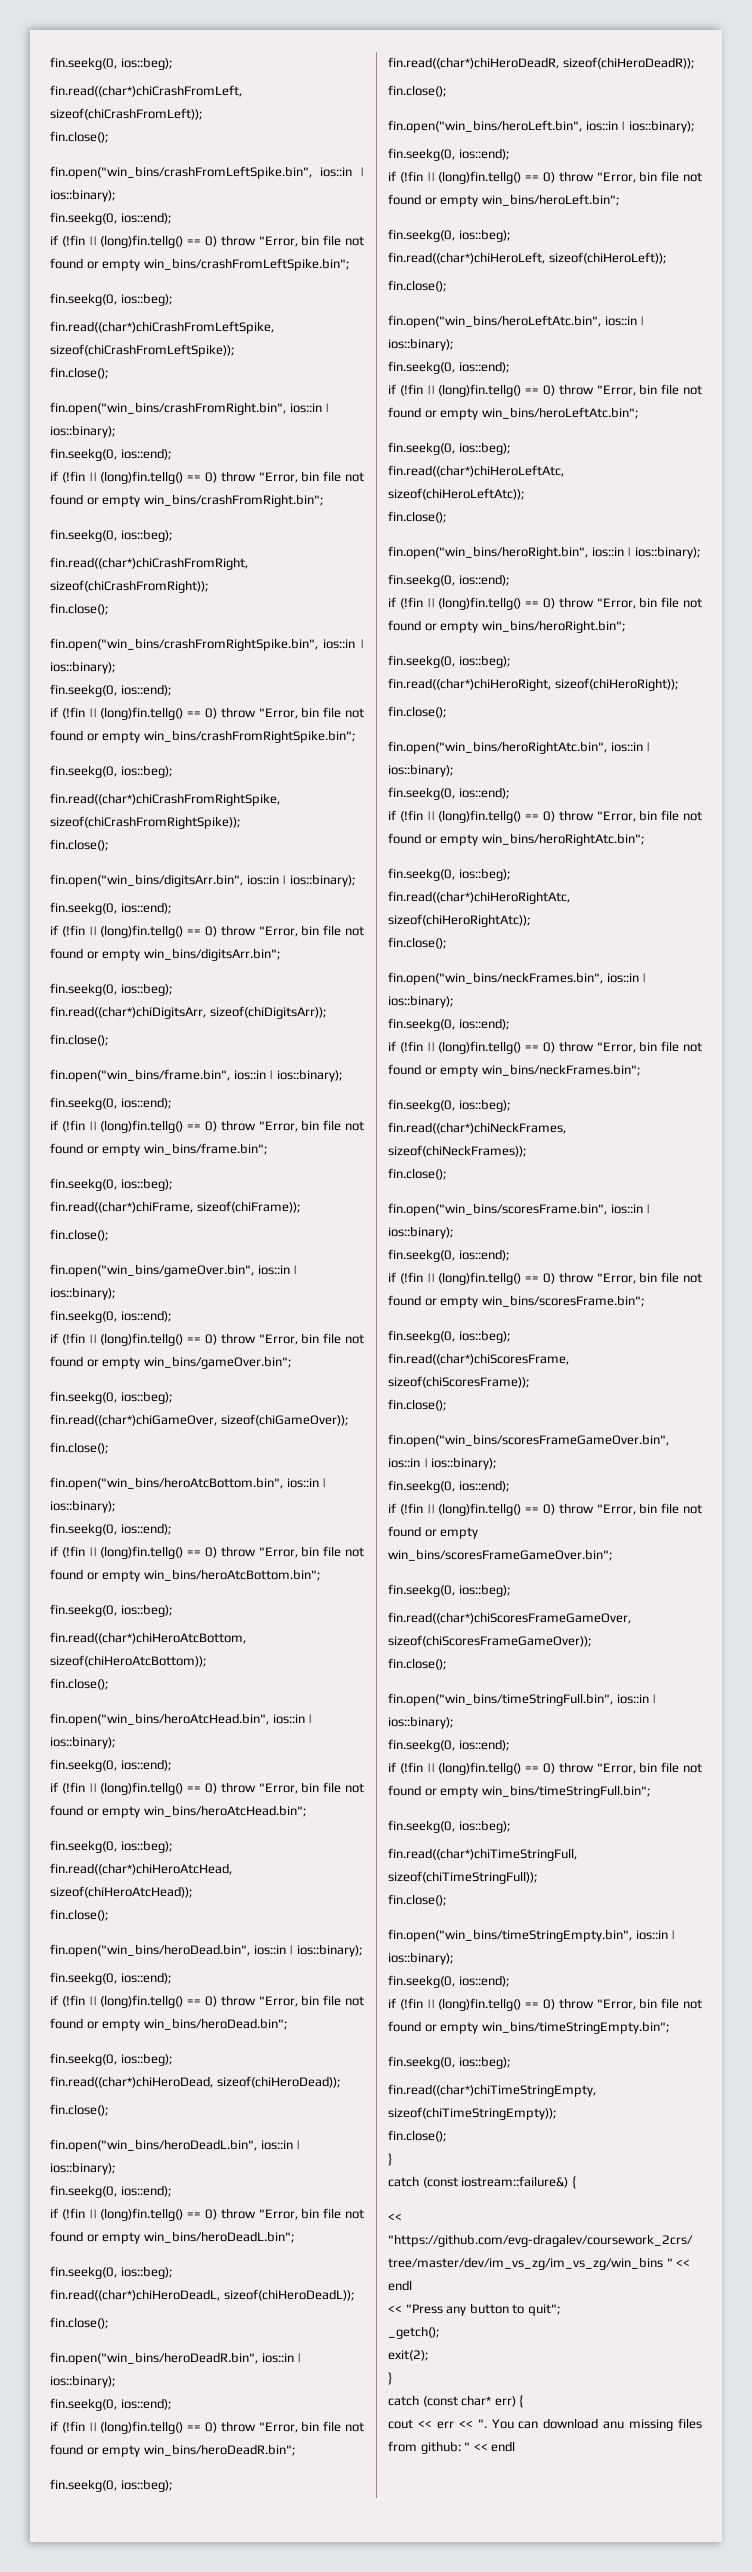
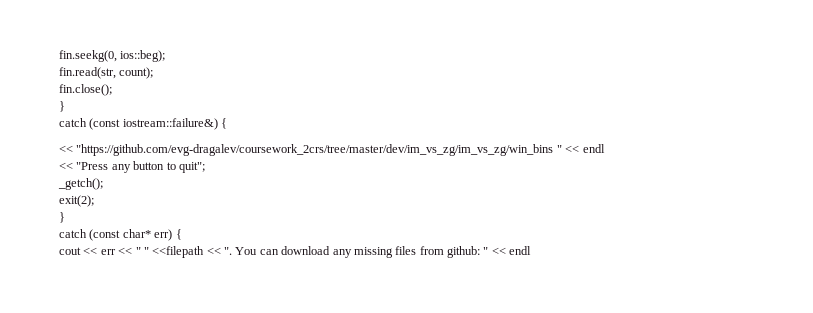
[50,57,172,70] [50,85,242,97] [50,108,202,120] [50,131,108,143] [50,166,364,179] [50,189,115,202] [50,212,171,225] [50,235,365,248] [50,258,349,271] [50,293,172,306] [50,321,274,334] [50,344,234,357] [50,367,108,379] [50,402,330,415] [50,425,115,438] [50,448,171,461] [50,471,365,484] [50,494,323,507] [50,529,172,542] [50,557,248,570] [50,580,208,593] [50,603,108,615] [50,638,364,651] [50,661,115,674] [50,684,171,697] [50,707,365,720] [50,730,355,743] [50,765,172,778] [50,793,280,806] [50,816,240,829] [50,839,108,851] [50,874,355,887] [50,902,171,915] [50,925,365,938] [50,948,280,961] [50,983,172,996] [50,1006,326,1019] [50,1034,108,1046] [50,1069,342,1082] [50,1097,171,1110] [50,1120,365,1133] [50,1143,267,1156] [50,1178,172,1191] [50,1201,300,1213] [50,1229,108,1241] [50,1264,298,1277] [50,1287,115,1300] [50,1310,171,1323] [50,1333,365,1346] [50,1356,291,1369] [50,1391,172,1404] [50,1414,348,1426] [50,1442,108,1454] [50,1477,327,1490] [50,1500,115,1513] [50,1523,171,1536] [50,1546,365,1559] [50,1569,320,1582] [50,1604,172,1617] [50,1632,246,1644] [50,1655,206,1667] [50,1678,108,1690] [50,1713,313,1726] [50,1736,115,1749] [50,1759,171,1772] [50,1782,365,1795] [50,1805,306,1818] [50,1840,172,1853] [50,1863,232,1875] [50,1886,192,1898] [50,1909,108,1921] [50,1944,362,1957] [50,1972,171,1985] [50,1995,365,2008] [50,2018,287,2031] [50,2053,172,2066] [50,2076,340,2088] [50,2104,108,2116] [50,2139,301,2152] [50,2162,115,2175] [50,2185,171,2198] [50,2208,365,2221] [50,2231,294,2244] [50,2266,172,2279] [50,2289,354,2301] [50,2317,108,2329] [50,2352,302,2365] [50,2375,115,2388] [50,2398,171,2411] [50,2421,365,2434] [50,2444,295,2457] [50,2479,172,2492] [388,57,694,69] [388,85,446,97] [388,120,694,133] [388,148,509,161] [388,171,702,184] [388,194,619,207] [388,229,510,242] [388,252,666,264] [388,280,446,292] [388,315,645,328] [388,338,453,351] [388,361,509,374] [388,384,702,397] [388,407,638,420] [388,442,510,455] [388,465,564,477] [388,488,524,500] [388,511,446,523] [388,546,700,559] [388,574,509,587] [388,597,702,610] [388,620,625,633] [388,655,510,668] [388,678,678,691] [388,706,446,718] [388,741,651,754] [388,764,453,777] [388,787,509,800] [388,810,702,823] [388,833,644,846] [388,868,510,881] [388,891,570,904] [388,914,530,927] [388,937,446,949] [388,972,647,985] [388,995,453,1008] [388,1018,509,1031] [388,1041,702,1054] [388,1064,640,1077] [388,1099,510,1112] [388,1122,566,1134] [388,1145,526,1157] [388,1168,446,1180] [388,1203,651,1216] [388,1226,453,1239] [388,1249,509,1262] [388,1272,702,1285] [388,1295,644,1308] [388,1330,510,1343] [388,1353,569,1365] [388,1376,529,1388] [388,1399,446,1411] [388,1434,669,1447] [388,1457,497,1470] [388,1480,509,1493] [388,1503,702,1516] [388,1526,479,1539] [388,1549,612,1561] [388,1584,510,1597] [388,1612,631,1624] [388,1635,591,1647] [388,1658,446,1670] [388,1693,657,1706] [388,1716,453,1729] [388,1739,509,1752] [388,1762,702,1775] [388,1785,650,1798] [388,1820,510,1833] [388,1848,577,1861] [388,1871,537,1884] [388,1894,446,1906] [388,1929,676,1942] [388,1952,453,1965] [388,1975,509,1988] [388,1998,702,2011] [388,2021,669,2034] [388,2056,510,2069] [388,2084,596,2097] [388,2107,556,2120] fin.seekg(0, ios::beg); // fin.read((char*)chiCrashFromLeft, sizeof(chiCrashFromLeft)); // fin.close(); // fin.open("win_bins/crashFromLeftSpike.bin", ios::in | ios::binary); // fin.seekg(0, ios::end); // if (!fin || (long)fin.tellg() == 0) throw "Error, bin file not found or empty win_bins/crashFromLeftSpike.bin"; // fin.seekg(0, ios::beg); // fin.read((char*)chiCrashFromLeftSpike, sizeof(chiCrashFromLeftSpike)); // fin.close(); // fin.open("win_bins/crashFromRight.bin", ios::in | ios::binary); // fin.seekg(0, ios::end); // if (!fin || (long)fin.tellg() == 0) throw "Error, bin file not found or empty win_bins/crashFromRight.bin"; // fin.seekg(0, ios::beg); // fin.read((char*)chiCrashFromRight, sizeof(chiCrashFromRight)); // fin.close(); // fin.open("win_bins/crashFromRightSpike.bin", ios::in | ios::binary); // fin.seekg(0, ios::end); // if (!fin || (long)fin.tellg() == 0) throw "Error, bin file not found or empty win_bins/crashFromRightSpike.bin"; // fin.seekg(0, ios::beg); // fin.read((char*)chiCrashFromRightSpike, sizeof(chiCrashFromRightSpike)); // fin.close(); // fin.open("win_bins/digitsArr.bin", ios::in | ios::binary); // fin.seekg(0, ios::end); // if (!fin || (long)fin.tellg() == 0) throw "Error, bin file not found or empty win_bins/digitsArr.bin"; // fin.seekg(0, ios::beg); // fin.read((char*)chiDigitsArr, sizeof(chiDigitsArr)); // fin.close(); // fin.open("win_bins/frame.bin", ios::in | ios::binary); // fin.seekg(0, ios::end); // if (!fin || (long)fin.tellg() == 0) throw "Error, bin file not found or empty win_bins/frame.bin"; // fin.seekg(0, ios::beg); // fin.read((char*)chiFrame, sizeof(chiFrame)); // fin.close(); // fin.open("win_bins/gameOver.bin", ios::in | ios::binary); // fin.seekg(0, ios::end); // if (!fin || (long)fin.tellg() == 0) throw "Error, bin file not found or empty win_bins/gameOver.bin"; // fin.seekg(0, ios::beg); // fin.read((char*)chiGameOver, sizeof(chiGameOver)); // fin.close(); // fin.open("win_bins/heroAtcBottom.bin", ios::in | ios::binary); // fin.seekg(0, ios::end); // if (!fin || (long)fin.tellg() == 0) throw "Error, bin file not found or empty win_bins/heroAtcBottom.bin"; // fin.seekg(0, ios::beg); // fin.read((char*)chiHeroAtcBottom, sizeof(chiHeroAtcBottom)); // fin.close(); // fin.open("win_bins/heroAtcHead.bin", ios::in | ios::binary); // fin.seekg(0, ios::end); // if (!fin || (long)fin.tellg() == 0) throw "Error, bin file not found or empty win_bins/heroAtcHead.bin"; // fin.seekg(0, ios::beg); // fin.read((char*)chiHeroAtcHead, sizeof(chiHeroAtcHead)); // fin.close(); // fin.open("win_bins/heroDead.bin", ios::in | ios::binary); // fin.seekg(0, ios::end); // if (!fin || (long)fin.tellg() == 0) throw "Error, bin file not found or empty win_bins/heroDead.bin"; // fin.seekg(0, ios::beg); // fin.read((char*)chiHeroDead, sizeof(chiHeroDead)); // fin.close(); // fin.open("win_bins/heroDeadL.bin", ios::in | ios::binary); // fin.seekg(0, ios::end); // if (!fin || (long)fin.tellg() == 0) throw "Error, bin file not found or empty win_bins/heroDeadL.bin"; // fin.seekg(0, ios::beg); // fin.read((char*)chiHeroDeadL, sizeof(chiHeroDeadL)); // fin.close(); // fin.open("win_bins/heroDeadR.bin", ios::in | ios::binary); // fin.seekg(0, ios::end); // if (!fin || (long)fin.tellg() == 0) throw "Error, bin file not found or empty win_bins/heroDeadR.bin"; // fin.seekg(0, ios::beg); // fin.read((char*)chiHeroDeadR, sizeof(chiHeroDeadR)); // fin.close(); // fin.open("win_bins/heroLeft.bin", ios::in | ios::binary); // fin.seekg(0, ios::end); // if (!fin || (long)fin.tellg() == 0) throw "Error, bin file not found or empty win_bins/heroLeft.bin"; // fin.seekg(0, ios::beg); // fin.read((char*)chiHeroLeft, sizeof(chiHeroLeft)); // fin.close(); // fin.open("win_bins/heroLeftAtc.bin", ios::in | ios::binary); // fin.seekg(0, ios::end); // if (!fin || (long)fin.tellg() == 0) throw "Error, bin file not found or empty win_bins/heroLeftAtc.bin"; // fin.seekg(0, ios::beg); // fin.read((char*)chiHeroLeftAtc, sizeof(chiHeroLeftAtc)); // fin.close(); // fin.open("win_bins/heroRight.bin", ios::in | ios::binary); // fin.seekg(0, ios::end); // if (!fin || (long)fin.tellg() == 0) throw "Error, bin file not found or empty win_bins/heroRight.bin"; // fin.seekg(0, ios::beg); // fin.read((char*)chiHeroRight, sizeof(chiHeroRight)); // fin.close(); // fin.open("win_bins/heroRightAtc.bin", ios::in | ios::binary); // fin.seekg(0, ios::end); // if (!fin || (long)fin.tellg() == 0) throw "Error, bin file not found or empty win_bins/heroRightAtc.bin"; // fin.seekg(0, ios::beg); // fin.read((char*)chiHeroRightAtc, sizeof(chiHeroRightAtc)); // fin.close(); // fin.open("win_bins/neckFrames.bin", ios::in | ios::binary); // fin.seekg(0, ios::end); // if (!fin || (long)fin.tellg() == 0) throw "Error, bin file not found or empty win_bins/neckFrames.bin"; // fin.seekg(0, ios::beg); // fin.read((char*)chiNeckFrames, sizeof(chiNeckFrames)); // fin.close(); // fin.open("win_bins/scoresFrame.bin", ios::in | ios::binary); // fin.seekg(0, ios::end); // if (!fin || (long)fin.tellg() == 0) throw "Error, bin file not found or empty win_bins/scoresFrame.bin"; // fin.seekg(0, ios::beg); // fin.read((char*)chiScoresFrame, sizeof(chiScoresFrame)); // fin.close(); // fin.open("win_bins/scoresFrameGameOver.bin", ios::in | ios::binary); // fin.seekg(0, ios::end); // if (!fin || (long)fin.tellg() == 0) throw "Error, bin file not found or empty win_bins/scoresFrameGameOver.bin"; // fin.seekg(0, ios::beg); // fin.read((char*)chiScoresFrameGameOver, sizeof(chiScoresFrameGameOver)); // fin.close(); // fin.open("win_bins/timeStringFull.bin", ios::in | ios::binary); // fin.seekg(0, ios::end); // if (!fin || (long)fin.tellg() == 0) throw "Error, bin file not found or empty win_bins/timeStringFull.bin"; // fin.seekg(0, ios::beg); // fin.read((char*)chiTimeStringFull, sizeof(chiTimeStringFull)); // fin.close(); // fin.open("win_bins/timeStringEmpty.bin", ios::in | ios::binary); // fin.seekg(0, ios::end); // if (!fin || (long)fin.tellg() == 0) throw "Error, bin file not found or empty win_bins/timeStringEmpty.bin"; // fin.seekg(0, ios::beg); // fin.read((char*)chiTimeStringEmpty, sizeof(chiTimeStringEmpty)); -> [59,50,166,62] [59,67,154,79] fin.seekg(0, ios::beg); // fin.read(str, count);
(473, 2424) none -> [135,246,221,258] " " <<filepath <<
[603,2421,625,2429] anu -> [332,249,352,258] any

